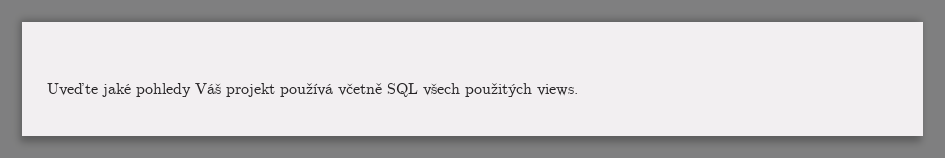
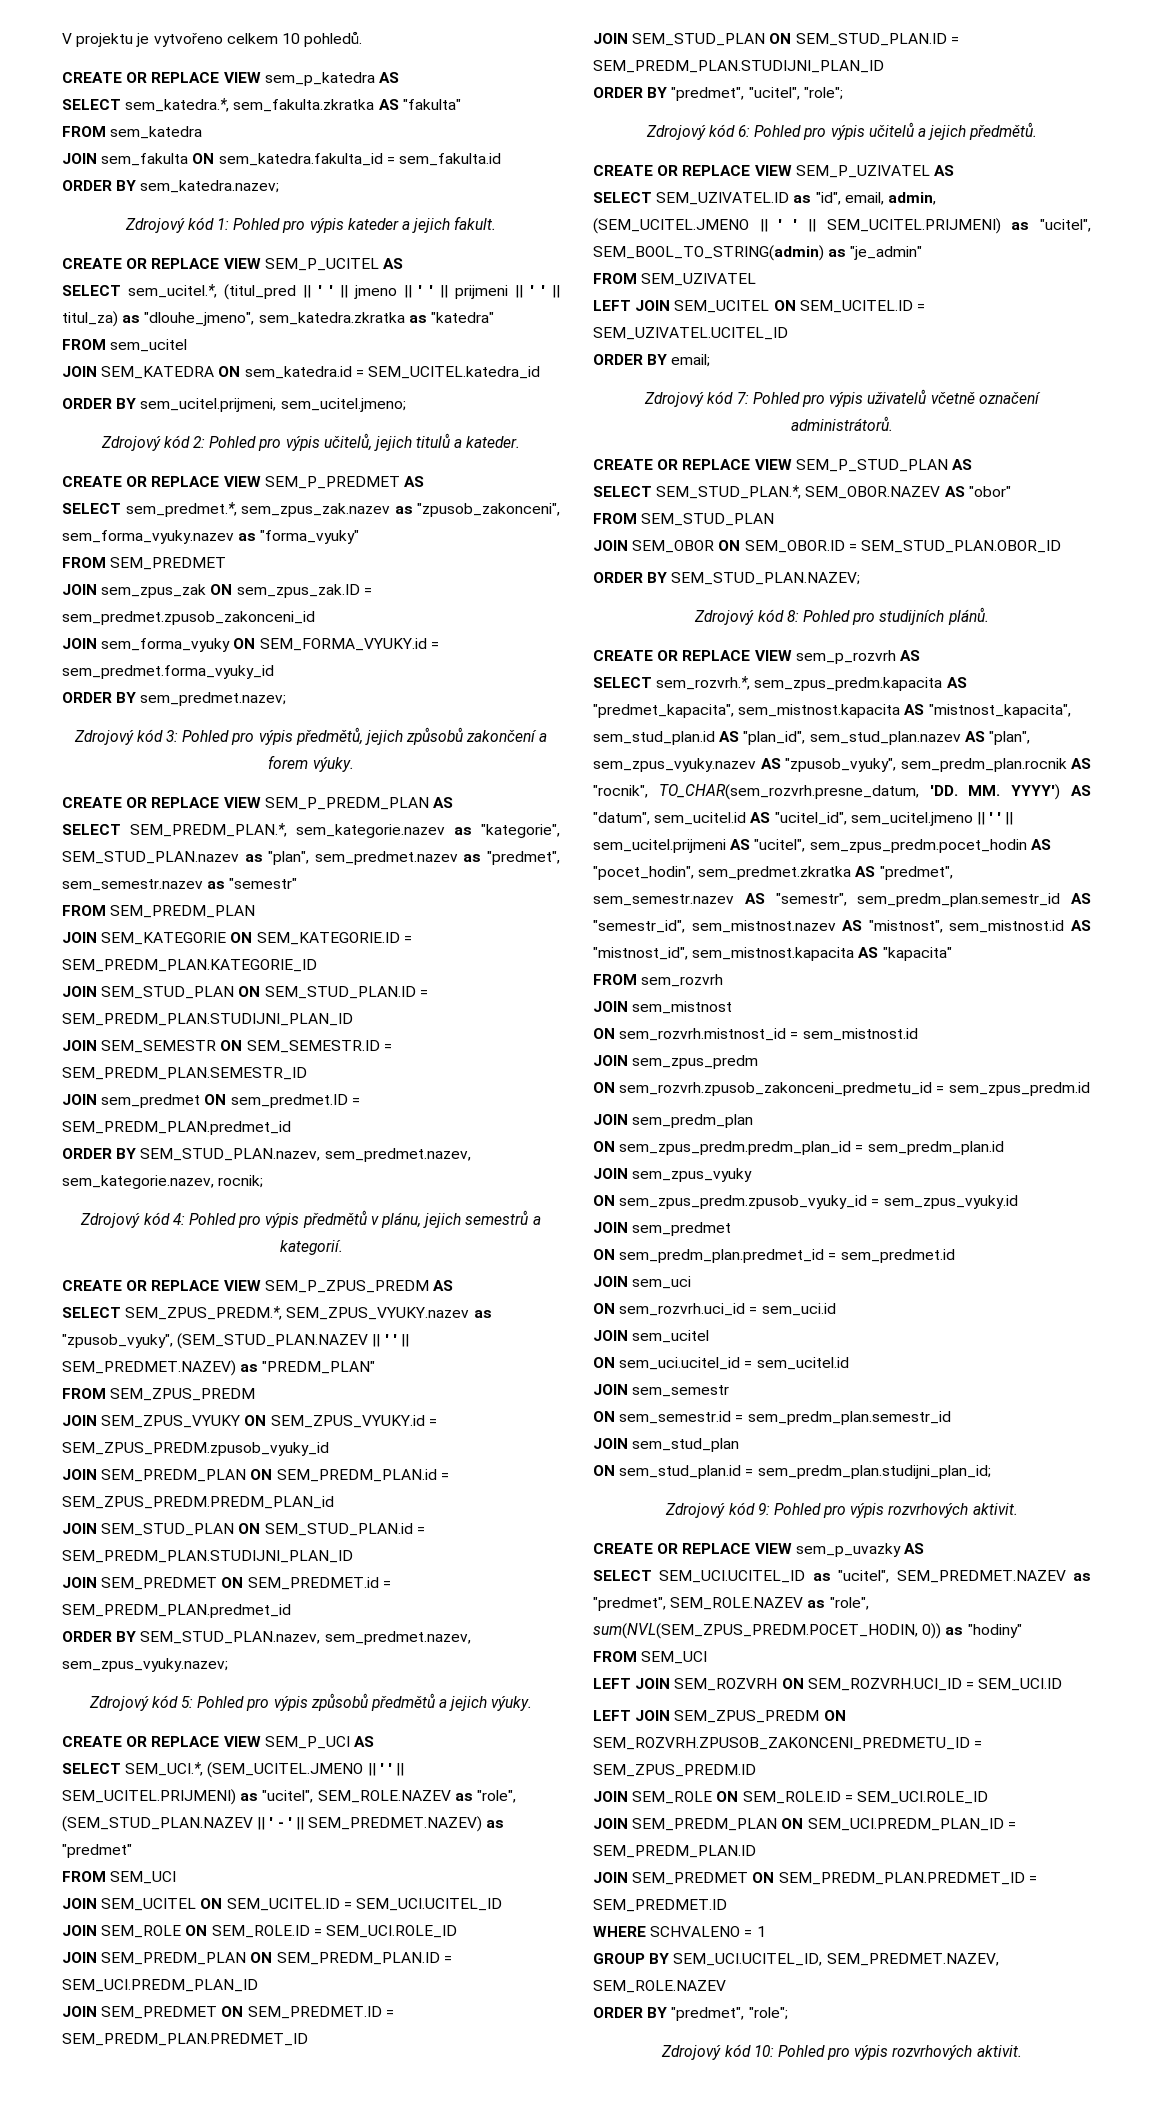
[47,83,578,97] Uveďte jaké pohledy Váš projekt používá včetně SQL všech použitých views. -> [62,31,363,47] [62,72,399,86] [62,98,461,112] [62,126,203,139] [62,153,501,166] [62,180,280,193] [124,216,497,233] [62,258,403,271] [62,284,560,300] [62,311,494,327] [62,339,188,352] [62,366,540,379] [62,398,406,412] [100,433,521,451] [62,476,424,489] [62,502,560,517] [62,530,360,544] [62,557,227,570] [62,584,372,598] [62,611,315,625] [62,638,439,652] [62,665,274,679] [62,692,287,706] [73,727,548,745] [268,755,354,772] [62,797,453,810] [62,823,560,838] [62,851,560,865] [62,878,298,891] [62,905,256,918] [62,932,412,945] [62,959,317,972] [62,986,428,999] [62,1013,353,1026] [62,1040,392,1053] [62,1067,307,1080] [62,1094,360,1108] [62,1121,291,1135] [62,1148,471,1162] [62,1175,264,1189] [80,1210,541,1228] [279,1240,343,1255] [62,1280,453,1293] [62,1306,492,1320] [62,1333,409,1349] [62,1360,376,1376] [62,1388,256,1401] [62,1415,437,1428] [62,1442,329,1456] [62,1469,449,1482] [62,1496,334,1509] [62,1523,425,1536] [62,1550,353,1563] [62,1577,391,1590] [62,1604,291,1618] [62,1631,471,1645] [62,1658,228,1672] [88,1693,533,1711] [62,1736,374,1749] [62,1762,405,1778] [62,1789,516,1805] [62,1816,505,1832] [62,1844,132,1858] [62,1871,177,1884] [62,1898,502,1911] [62,1925,457,1938] [62,1952,452,1965] [62,1979,258,1992] [62,2006,394,2019] [62,2033,308,2046] [593,33,959,46] [593,60,884,73] [593,87,843,101] [645,122,1038,140] [593,165,954,178] [593,192,936,205] [593,218,1091,234] [593,245,923,261] [593,273,757,286] [593,300,925,313] [593,327,788,340] [593,354,711,367] [644,389,1041,407] [791,416,893,431] [593,459,972,472] [593,485,1011,499] [593,513,775,526] [593,540,1061,553] [593,572,861,585] [694,607,989,625] [593,650,920,664] [593,676,967,691] [593,704,1071,718] [593,731,1030,745] [593,758,1091,772] [593,784,1091,800] [593,812,1014,826] [593,839,1051,853] [593,866,953,880] [593,893,1091,907] [593,920,1091,933] [593,947,952,961] [593,974,724,987] [593,1001,733,1014] [593,1028,918,1041] [593,1055,759,1069] [593,1082,1090,1096] [593,1114,754,1128] [593,1141,1004,1155] [593,1168,753,1182] [593,1195,1018,1209] [593,1222,732,1236] [593,1249,955,1263] [593,1276,692,1289] [593,1303,836,1316] [593,1330,710,1343] [593,1357,849,1370] [593,1384,730,1397] [593,1411,951,1425] [593,1438,740,1452] [593,1465,991,1479] [665,1502,1018,1518] [593,1543,924,1557] [593,1570,1091,1583] [593,1597,869,1611] [593,1623,1022,1639] [593,1651,708,1664] [593,1678,1063,1691] [593,1710,846,1723] [593,1737,983,1750] [593,1764,756,1777] [593,1791,988,1804] [593,1818,1016,1831] [593,1845,756,1858] [593,1872,1037,1885] [593,1899,727,1912] [593,1926,766,1937] [593,1953,999,1966] [593,1980,726,1993] [593,2007,788,2021] [661,2044,1022,2060] V projektu je vytvořeno celkem 10 pohledů. // CREATE OR REPLACE VIEW sem_p_katedra AS // SELECT sem_katedra.*, sem_fakulta.zkratka AS "fakulta" // FROM sem_katedra // JOIN sem_fakulta ON sem_katedra.fakulta_id = sem_fakulta.id // ORDER BY sem_katedra.nazev; // Zdrojový kód 1: Pohled pro výpis kateder a jejich fakult. // CREATE OR REPLACE VIEW SEM_P_UCITEL AS // SELECT sem_ucitel.*, (titul_pred || ' ' || jmeno || ' ' || prijmeni || ' ' || titul_za) as "dlouhe_jmeno", sem_katedra.zkratka as "katedra" // FROM sem_ucitel // JOIN SEM_KATEDRA ON sem_katedra.id = SEM_UCITEL.katedra_id // ORDER BY sem_ucitel.prijmeni, sem_ucitel.jmeno; // Zdrojový kód 2: Pohled pro výpis učitelů, jejich titulů a kateder. // CREATE OR REPLACE VIEW SEM_P_PREDMET AS // SELECT sem_predmet.*, sem_zpus_zak.nazev as "zpusob_zakonceni", sem_forma_vyuky.nazev as "forma_vyuky" // FROM SEM_PREDMET // JOIN sem_zpus_zak ON sem_zpus_zak.ID = sem_predmet.zpusob_zakonceni_id // JOIN sem_forma_vyuky ON SEM_FORMA_VYUKY.id = sem_predmet.forma_vyuky_id // ORDER BY sem_predmet.nazev; // Zdrojový kód 3: Pohled pro výpis předmětů, jejich způsobů zakončení a forem výuky. // CREATE OR REPLACE VIEW SEM_P_PREDM_PLAN AS // SELECT SEM_PREDM_PLAN.*, sem_kategorie.nazev as "kategorie", SEM_STUD_PLAN.nazev as "plan", sem_predmet.nazev as "predmet", sem_semestr.nazev as "semestr" // FROM SEM_PREDM_PLAN // JOIN SEM_KATEGORIE ON SEM_KATEGORIE.ID = SEM_PREDM_PLAN.KATEGORIE_ID // JOIN SEM_STUD_PLAN ON SEM_STUD_PLAN.ID = SEM_PREDM_PLAN.STUDIJNI_PLAN_ID // JOIN SEM_SEMESTR ON SEM_SEMESTR.ID = SEM_PREDM_PLAN.SEMESTR_ID // JOIN sem_predmet ON sem_predmet.ID = SEM_PREDM_PLAN.predmet_id // ORDER BY SEM_STUD_PLAN.nazev, sem_predmet.nazev, sem_kategorie.nazev, rocnik; // Zdrojový kód 4: Pohled pro výpis předmětů v plánu, jejich semestrů a kategorií. // CREATE OR REPLACE VIEW SEM_P_ZPUS_PREDM AS // SELECT SEM_ZPUS_PREDM.*, SEM_ZPUS_VYUKY.nazev as "zpusob_vyuky", (SEM_STUD_PLAN.NAZEV || ' ' || SEM_PREDMET.NAZEV) as "PREDM_PLAN" // FROM SEM_ZPUS_PREDM // JOIN SEM_ZPUS_VYUKY ON SEM_ZPUS_VYUKY.id = SEM_ZPUS_PREDM.zpusob_vyuky_id // JOIN SEM_PREDM_PLAN ON SEM_PREDM_PLAN.id = SEM_ZPUS_PREDM.PREDM_PLAN_id // JOIN SEM_STUD_PLAN ON SEM_STUD_PLAN.id = SEM_PREDM_PLAN.STUDIJNI_PLAN_ID // JOIN SEM_PREDMET ON SEM_PREDMET.id = SEM_PREDM_PLAN.predmet_id // ORDER BY SEM_STUD_PLAN.nazev, sem_predmet.nazev, sem_zpus_vyuky.nazev; // Zdrojový kód 5: Pohled pro výpis způsobů předmětů a jejich výuky. // CREATE OR REPLACE VIEW SEM_P_UCI AS // SELECT SEM_UCI.*, (SEM_UCITEL.JMENO || ' ' || SEM_UCITEL.PRIJMENI) as "ucitel", SEM_ROLE.NAZEV as "role", (SEM_STUD_PLAN.NAZEV || ' - ' || SEM_PREDMET.NAZEV) as "predmet" // FROM SEM_UCI // JOIN SEM_UCITEL ON SEM_UCITEL.ID = SEM_UCI.UCITEL_ID // JOIN SEM_ROLE ON SEM_ROLE.ID = SEM_UCI.ROLE_ID // JOIN SEM_PREDM_PLAN ON SEM_PREDM_PLAN.ID = SEM_UCI.PREDM_PLAN_ID // JOIN SEM_PREDMET ON SEM_PREDMET.ID = SEM_PREDM_PLAN.PREDMET_ID // JOIN SEM_STUD_PLAN ON SEM_STUD_PLAN.ID = SEM_PREDM_PLAN.STUDIJNI_PLAN_ID // ORDER BY "predmet", "ucitel", "role"; // Zdrojový kód 6: Pohled pro výpis učitelů a jejich předmětů. // CREATE OR REPLACE VIEW SEM_P_UZIVATEL AS // SELECT SEM_UZIVATEL.ID as "id", email, admin, (SEM_UCITEL.JMENO || ' ' || SEM_UCITEL.PRIJMENI) as "ucitel", SEM_BOOL_TO_STRING(admin) as "je_admin" // FROM SEM_UZIVATEL // LEFT JOIN SEM_UCITEL ON SEM_UCITEL.ID = SEM_UZIVATEL.UCITEL_ID // ORDER BY email; // Zdrojový kód 7: Pohled pro výpis uživatelů včetně označení administrátorů. // CREATE OR REPLACE VIEW SEM_P_STUD_PLAN AS // SELECT SEM_STUD_PLAN.*, SEM_OBOR.NAZEV AS "obor" // FROM SEM_STUD_PLAN // JOIN SEM_OBOR ON SEM_OBOR.ID = SEM_STUD_PLAN.OBOR_ID // ORDER BY SEM_STUD_PLAN.NAZEV; // Zdrojový kód 8: Pohled pro studijních plánů. // CREATE OR REPLACE VIEW sem_p_rozvrh AS // SELECT sem_rozvrh.*, sem_zpus_predm.kapacita AS "predmet_kapacita", sem_mistnost.kapacita AS "mistnost_kapacita", sem_stud_plan.id AS "plan_id", sem_stud_plan.nazev AS "plan", sem_zpus_vyuky.nazev AS "zpusob_vyuky", sem_predm_plan.rocnik AS "rocnik", TO_CHAR(sem_rozvrh.presne_datum, 'DD. MM. YYYY') AS "datum", sem_ucitel.id AS "ucitel_id", sem_ucitel.jmeno || ' ' || sem_ucitel.prijmeni AS "ucitel", sem_zpus_predm.pocet_hodin AS "pocet_hodin", sem_predmet.zkratka AS "predmet", sem_semestr.nazev AS "semestr", sem_predm_plan.semestr_id AS "semestr_id", sem_mistnost.nazev AS "mistnost", sem_mistnost.id AS "mistnost_id", sem_mistnost.kapacita AS "kapacita" // FROM sem_rozvrh // JOIN sem_mistnost // ON sem_rozvrh.mistnost_id = sem_mistnost.id // JOIN sem_zpus_predm // ON sem_rozvrh.zpusob_zakonceni_predmetu_id = sem_zpus_predm.id // JOIN sem_predm_plan // ON sem_zpus_predm.predm_plan_id = sem_predm_plan.id // JOIN sem_zpus_vyuky // ON sem_zpus_predm.zpusob_vyuky_id = sem_zpus_vyuky.id // JOIN sem_predmet // ON sem_predm_plan.predmet_id = sem_predmet.id // JOIN sem_uci // ON sem_rozvrh.uci_id = sem_uci.id // JOIN sem_ucitel // ON sem_uci.ucitel_id = sem_ucitel.id // JOIN sem_semestr // ON sem_semestr.id = sem_predm_plan.semestr_id // JOIN sem_stud_plan // ON sem_stud_plan.id = sem_predm_plan.studijni_plan_id; // Zdrojový kód 9: Pohled pro výpis rozvrhových aktivit. // CREATE OR REPLACE VIEW sem_p_uvazky AS // SELECT SEM_UCI.UCITEL_ID as "ucitel", SEM_PREDMET.NAZEV as "predmet", SEM_ROLE.NAZEV as "role", sum(NVL(SEM_ZPUS_PREDM.POCET_HODIN, 0)) as "hodiny" // FROM SEM_UCI // LEFT JOIN SEM_ROZVRH ON SEM_ROZVRH.UCI_ID = SEM_UCI.ID // LEFT JOIN SEM_ZPUS_PREDM ON SEM_ROZVRH.ZPUSOB_ZAKONCENI_PREDMETU_ID = SEM_ZPUS_PREDM.ID // JOIN SEM_ROLE ON SEM_ROLE.ID = SEM_UCI.ROLE_ID // JOIN SEM_PREDM_PLAN ON SEM_UCI.PREDM_PLAN_ID = SEM_PREDM_PLAN.ID // JOIN SEM_PREDMET ON SEM_PREDM_PLAN.PREDMET_ID = SEM_PREDMET.ID // WHERE SCHVALENO = 1 // GROUP BY SEM_UCI.UCITEL_ID, SEM_PREDMET.NAZEV, SEM_ROLE.NAZEV // ORDER BY "predmet", "role"; // Zdrojový kód 10: Pohled pro výpis rozvrhových aktivit.

